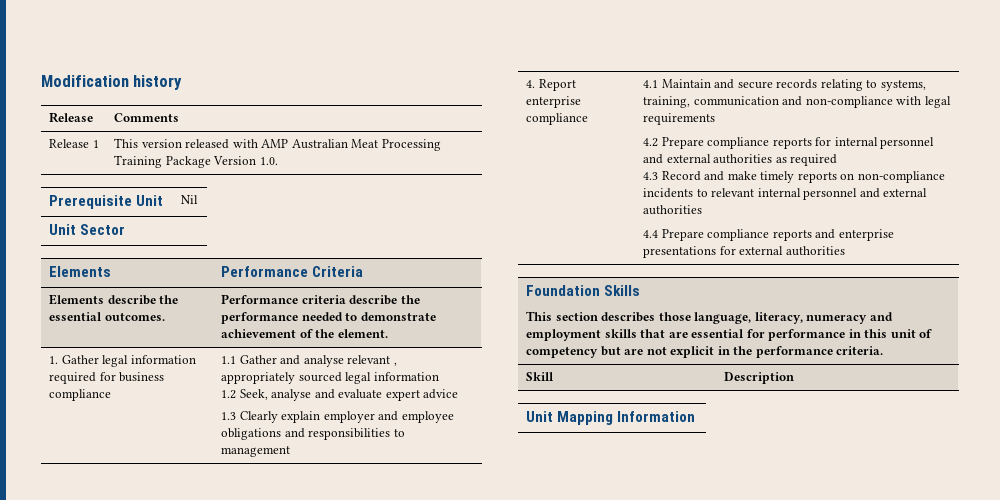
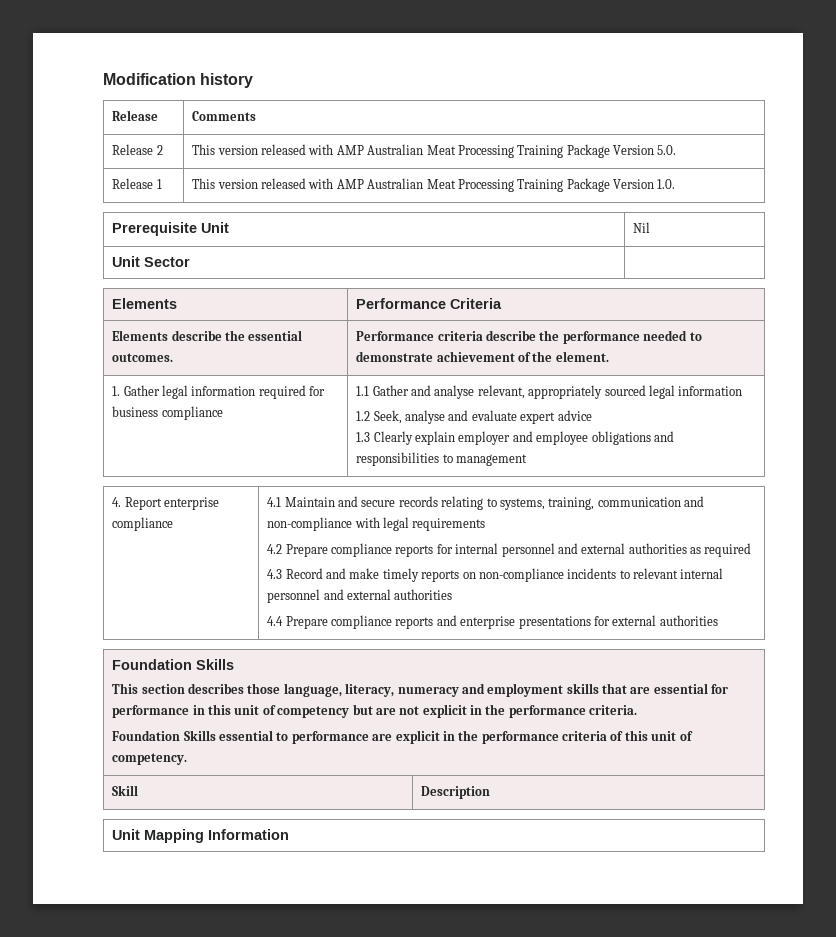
(180, 117) none -> [112,144,163,155] [192,144,677,158] // Release 2 | This version released with AMP Australian Meat Processing Training Package Version 5.0.
[347,355,397,366] relevant , -> [477,385,525,399] relevant,
(884, 350) none -> [112,730,693,744] [112,753,188,765] // Foundation Skills essential to performance are explicit in the performance criteria of this unit of competency.

